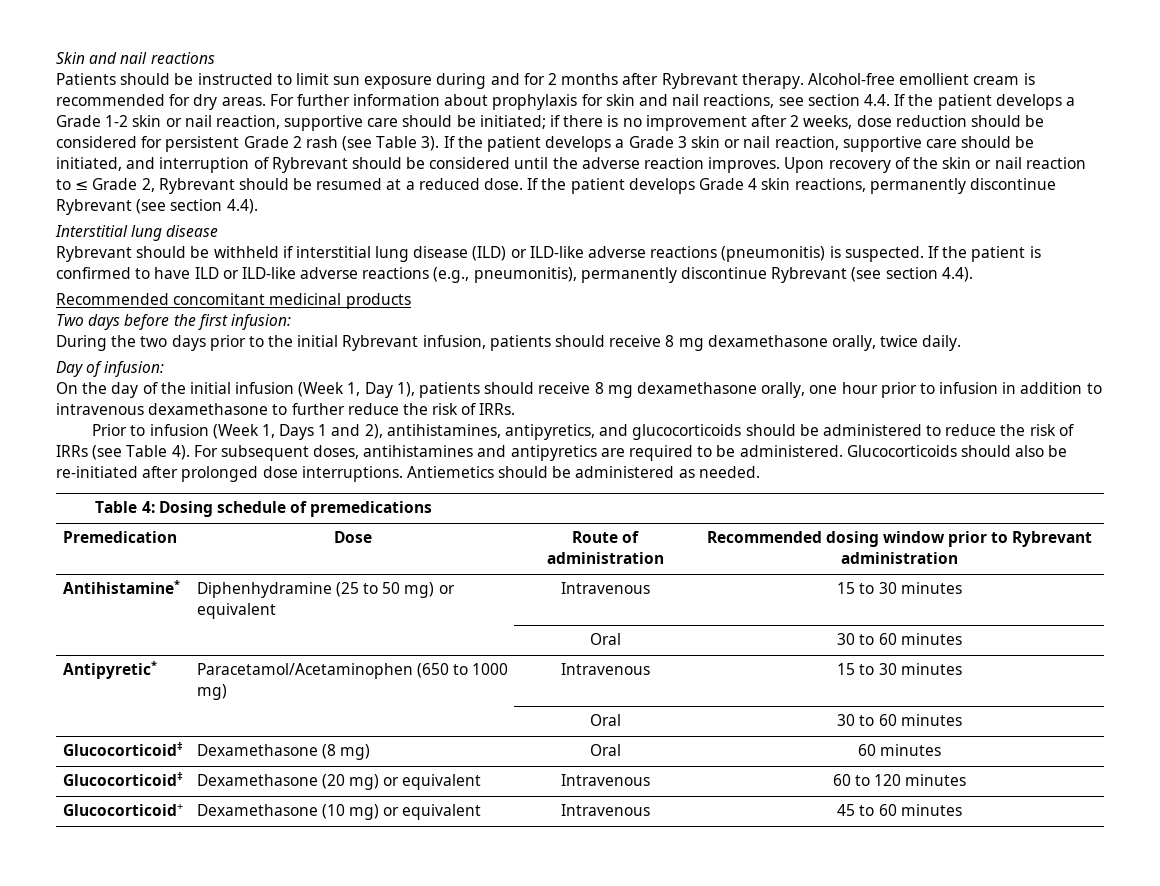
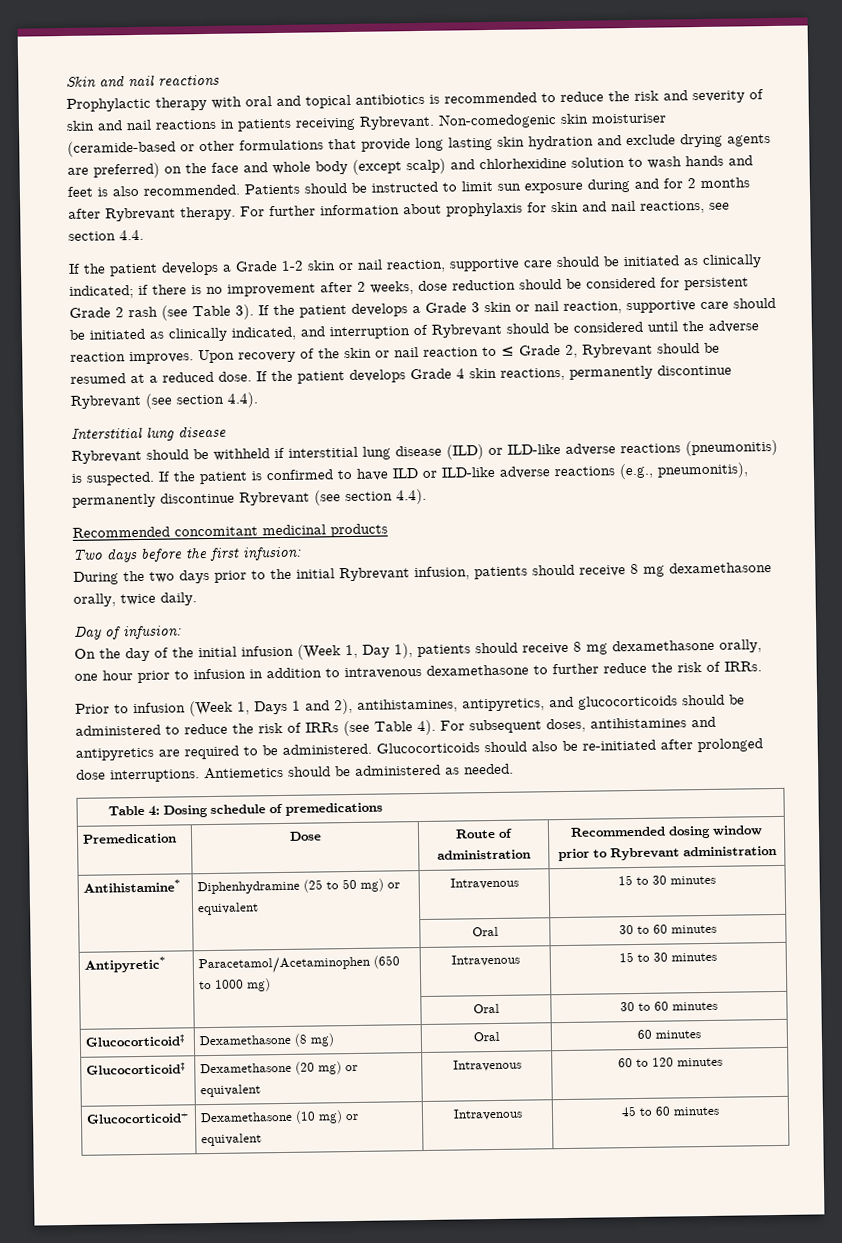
(215, 58) none -> [66,89,764,112] [66,113,666,132] [67,133,771,157] [67,155,753,179] [67,184,240,197] Prophylactic therapy with oral and topical antibiotics is recommended to reduce the risk and severity of skin and nail reactions in patients receiving Rybrevant. Non-comedogenic skin moisturiser (ceramide-based or other formulations that provide long lasting skin hydration and exclude drying agents are preferred) on the face and whole body (except scalp) and chlorhexidine solution to wash hands and feet is also recommended.
[807,73,1035,85] [56,94,266,110] Alcohol-free emollient cream is recommended for dry areas. -> (236, 213) none
(890, 100) none -> (144, 235) //
[479,115,546,129] initiated; -> [623,254,762,268] [69,285,134,299] initiated as clinically indicated;
[56,157,122,171] initiated, -> [89,326,297,342] initiated as clinically indicated,

